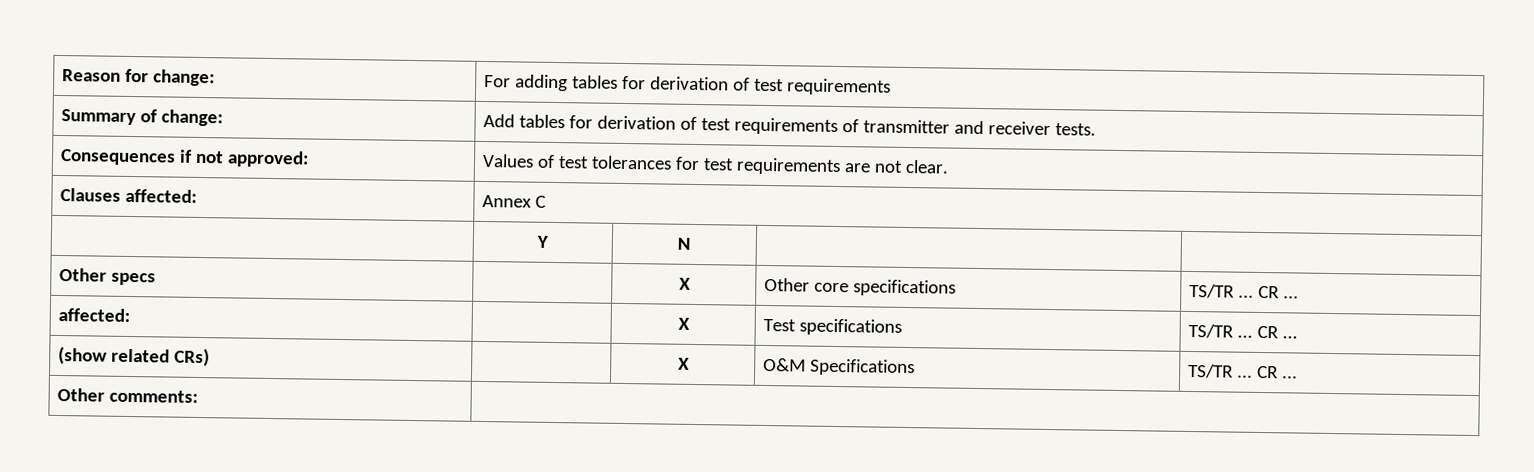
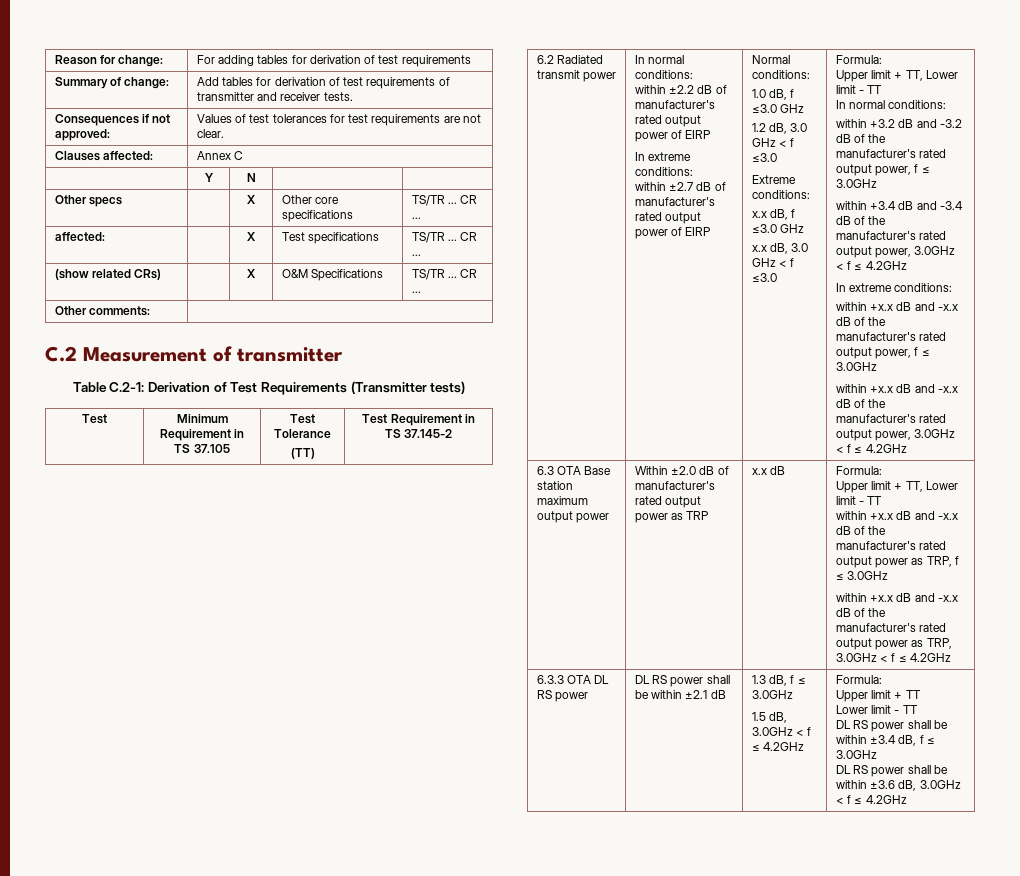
(199, 396) none -> [45,346,343,362] [72,381,466,395] [82,414,107,424] [176,414,228,423] [159,429,245,441] [174,444,230,453] [290,414,315,424] [274,429,331,438] [290,448,315,459] [362,414,475,426] [384,429,453,438] [536,55,604,64] [536,70,617,82] [634,55,685,64] [634,70,693,79] [634,85,727,94] [634,100,715,109] [634,115,702,127] [634,130,711,142] [634,152,692,161] [634,167,693,176] [634,182,726,191] [634,197,715,206] [634,212,702,224] [634,227,711,239] [751,55,790,64] [751,70,810,79] [751,89,795,100] [751,104,805,113] [751,123,808,134] [751,138,795,147] [751,153,777,162] [751,175,796,184] [751,190,810,199] [751,209,796,220] [751,224,805,233] [751,243,809,254] [751,258,795,267] [751,273,777,282] [835,55,882,64] [835,70,958,82] [835,85,883,94] [835,100,947,109] [835,119,962,128] [835,134,887,143] [835,149,947,158] [835,164,930,176] [835,179,877,188] [835,201,963,210] [835,216,887,225] [835,231,947,240] [835,246,956,258] [835,261,907,270] [835,283,953,292] [835,302,958,311] [835,317,887,326] [835,332,947,341] [835,347,930,359] [835,362,877,371] [835,384,958,393] [835,399,887,408] [835,414,947,423] [835,429,956,441] [835,444,907,453] [536,466,612,475] [536,481,573,490] [536,496,588,505] [536,511,610,523] [634,466,729,475] [634,481,715,490] [634,496,702,508] [634,511,709,523] [751,466,786,475] [835,466,882,475] [835,481,958,493] [835,496,883,505] [835,511,958,520] [835,526,887,535] [835,541,947,550] [835,556,959,568] [835,571,889,580] [835,593,958,602] [835,608,887,617] [835,623,947,632] [835,638,952,650] [835,653,951,662] [536,675,610,684] [536,690,589,702] [634,675,730,687] [634,690,726,699] [751,675,806,686] [751,690,793,699] [751,712,788,723] [751,727,812,736] [751,742,805,751] [835,675,882,684] [835,690,921,702] [835,705,918,714] [835,720,948,732] [835,735,935,746] [835,750,877,759] [835,765,948,777] [835,780,961,791] [835,795,907,804] // C.2 Measurement of transmitter // Table C.2-1: Derivation of Test Requirements (Transmitter tests) // Test | Minimum Requirement in TS 37.105 | Test Tolerance // (TT) | Test Requirement in TS 37.145-2 // 6.2 Radiated transmit power | In normal conditions: // within ±2.2 dB of manufacturer's rated output power of EIRP // In extreme conditions: // within ±2.7 dB of manufacturer's rated output power of EIRP | Normal conditions: // 1.0 dB, f ≤3.0 GHz // 1.2 dB, 3.0 GHz < f ≤3.0 // Extreme conditions: // x.x dB, f ≤3.0 GHz // x.x dB, 3.0 GHz < f ≤3.0 | Formula: // Upper limit + TT, Lower limit - TT // In normal conditions: // within +3.2 dB and -3.2 dB of the manufacturer's rated output power, f ≤ 3.0GHz // within +3.4 dB and -3.4 dB of the manufacturer's rated output power, 3.0GHz < f ≤ 4.2GHz // In extreme conditions: // within +x.x dB and -x.x dB of the manufacturer's rated output power, f ≤ 3.0GHz // within +x.x dB and -x.x dB of the manufacturer's rated output power, 3.0GHz < f ≤ 4.2GHz // 6.3 OTA Base station maximum output power | Within ±2.0 dB of manufacturer's rated output power as TRP | x.x dB | Formula: // Upper limit + TT, Lower limit - TT // within +x.x dB and -x.x dB of the manufacturer's rated output power as TRP, f ≤ 3.0GHz // within +x.x dB and -x.x dB of the manufacturer's rated output power as TRP, 3.0GHz < f ≤ 4.2GHz // 6.3.3 OTA DL RS power | DL RS power shall be within ±2.1 dB | 1.3 dB, f ≤ 3.0GHz // 1.5 dB, 3.0GHz < f ≤ 4.2GHz | Formula: // Upper limit + TT // Lower limit - TT // DL RS power shall be within ±3.4 dB, f ≤ 3.0GHz // DL RS power shall be within ±3.6 dB, 3.0GHz < f ≤ 4.2GHz

